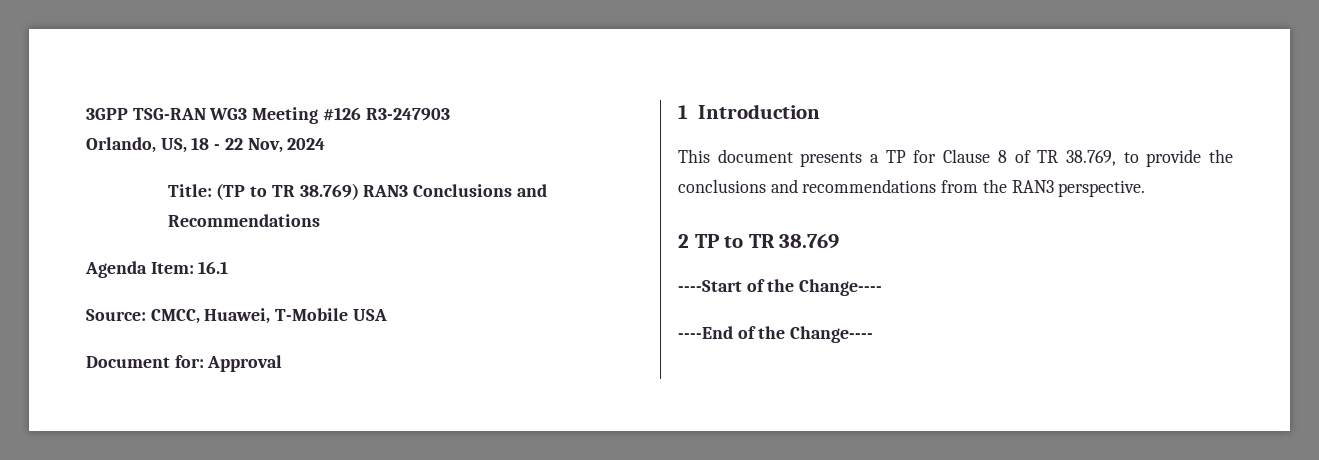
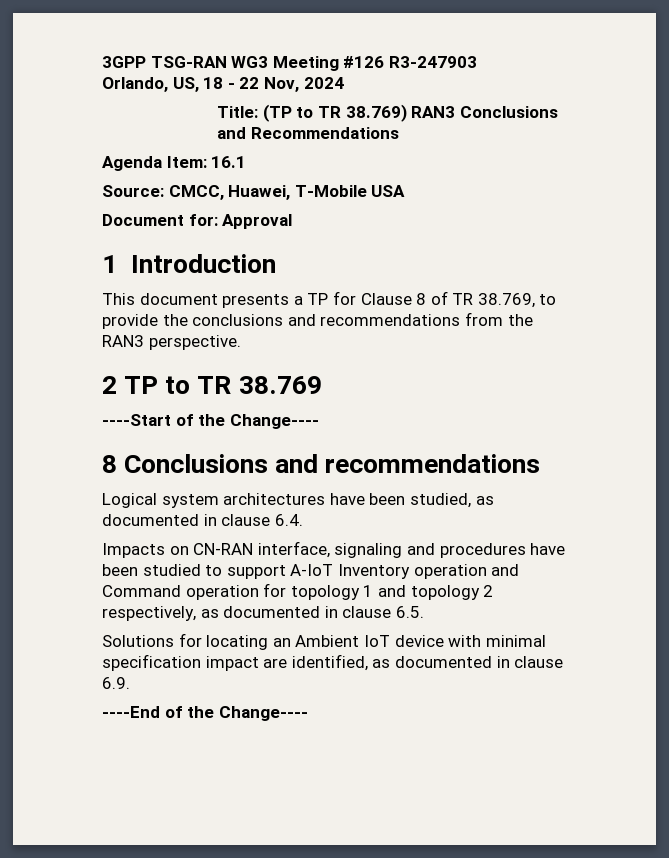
(883, 287) none -> [102,454,541,473] [102,493,494,508] [102,514,303,526] [102,541,566,558] [102,564,520,579] [102,583,494,600] [102,606,424,621] [102,633,546,650] [102,654,564,671] [102,677,130,689] // 8 Conclusions and recommendations // Logical system architectures have been studied, as documented in clause 6.4. // Impacts on CN-RAN interface, signaling and procedures have been studied to support A-IoT Inventory operation and Command operation for topology 1 and topology 2 respectively, as documented in clause 6.5. // Solutions for locating an Ambient IoT device with minimal specification impact are identified, as documented in clause 6.9.

